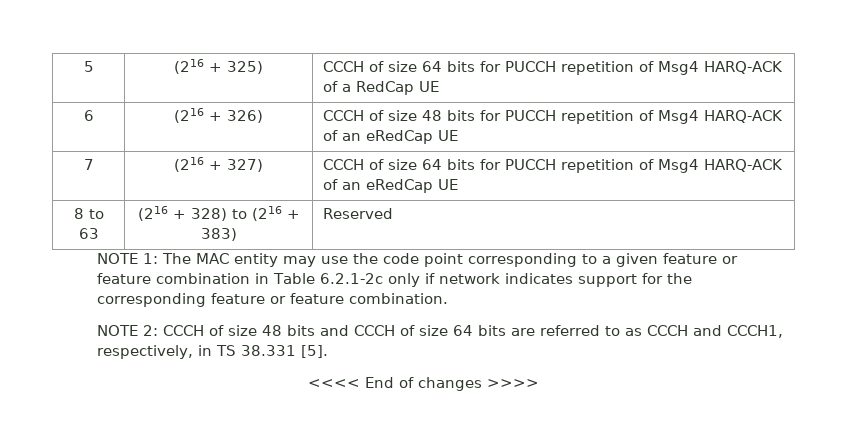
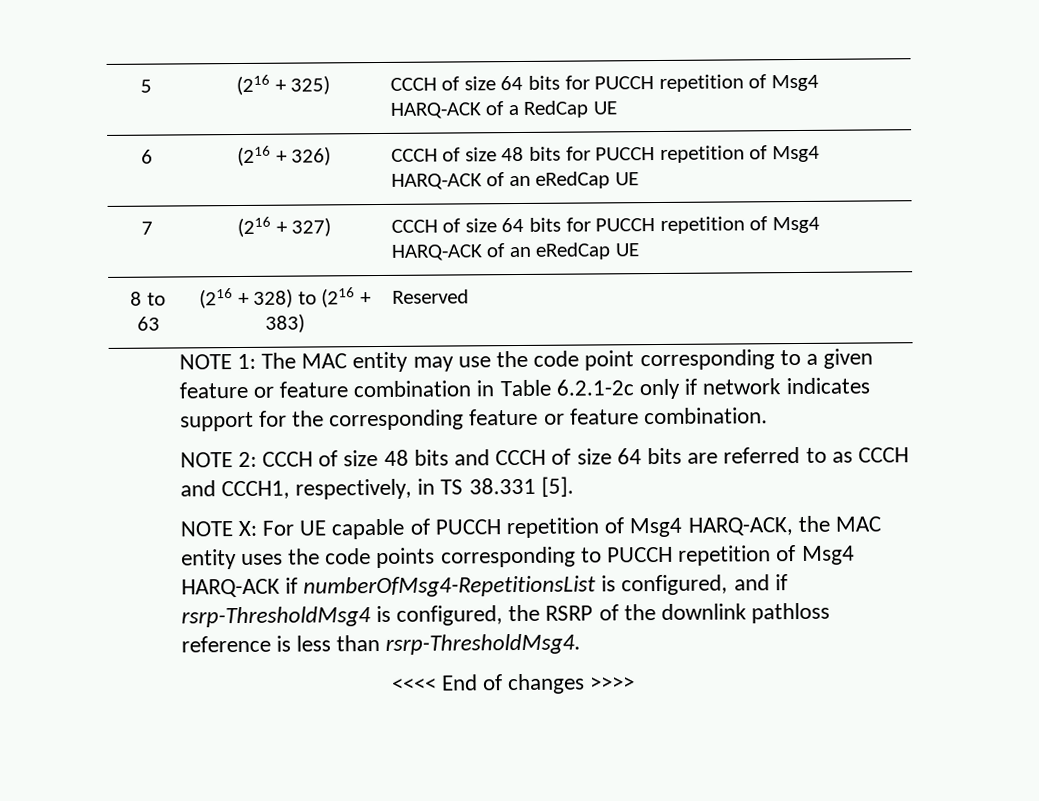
(328, 351) none -> [179,515,882,540] [180,545,855,570] [180,574,788,598] [180,602,831,628] [180,633,582,655] // NOTE X: For UE capable of PUCCH repetition of Msg4 HARQ-ACK, the MAC entity uses the code points corresponding to PUCCH repetition of Msg4 HARQ-ACK if numberOfMsg4-RepetitionsList is configured, and if rsrp-ThresholdMsg4 is configured, the RSRP of the downlink pathloss reference is less than rsrp-ThresholdMsg4.

